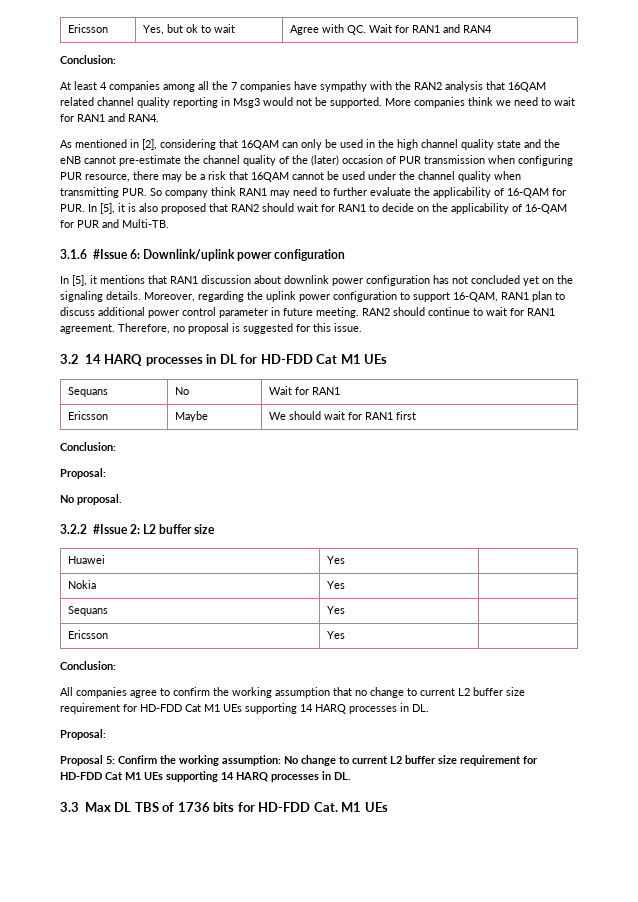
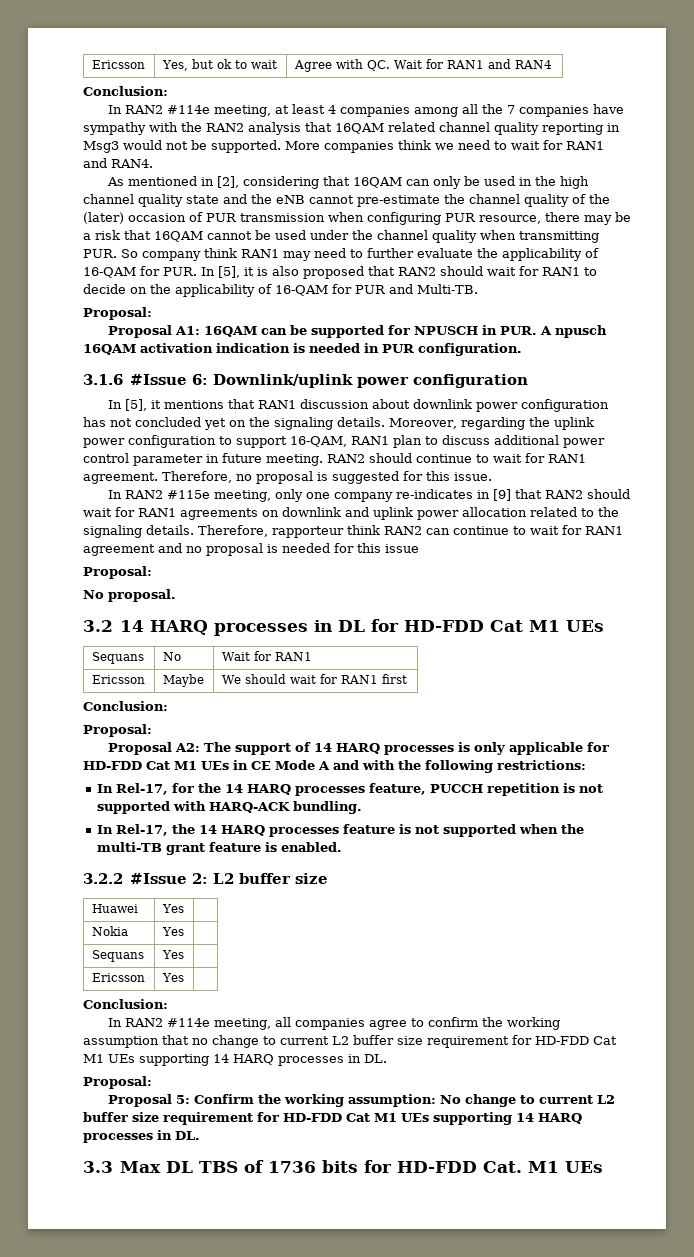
[60,82,71,90] At -> [108,105,290,117] In RAN2 #114e meeting, at
(169, 223) none -> [83,307,152,320] [108,325,608,338] [83,343,522,356] // Proposal: // Proposal A1: 16QAM can be supported for NPUSCH in PUR. A npusch 16QAM activation indication is needed in PUR configuration.
(362, 327) none -> [108,489,631,502] [83,507,619,520] [83,525,623,538] [83,543,419,556] [83,566,152,579] [83,589,176,602] // In RAN2 #115e meeting, only one company re-indicates in [9] that RAN2 should wait for RAN1 agreements on downlink and uplink power allocation related to the signaling details. Therefore, rapporteur think RAN2 can continue to wait for RAN1 agreement and no proposal is needed for this issue // Proposal: // No proposal.
[60,494,122,505] No proposal. -> [108,742,610,755] [83,760,586,773] [97,783,604,796] [97,801,363,814] [97,824,585,837] [97,842,343,855] Proposal A2: The support of 14 HARQ processes is only applicable for HD-FDD Cat M1 UEs in CE Mode A and with the following restrictions: // In Rel-17, for the 14 HARQ processes feature, PUCCH repetition is not supported with HARQ-ACK bundling. // In Rel-17, the 14 HARQ processes feature is not supported when the multi-TB grant feature is enabled.
[60,687,73,696] All -> [108,1017,292,1030] In RAN2 #114e meeting, all

